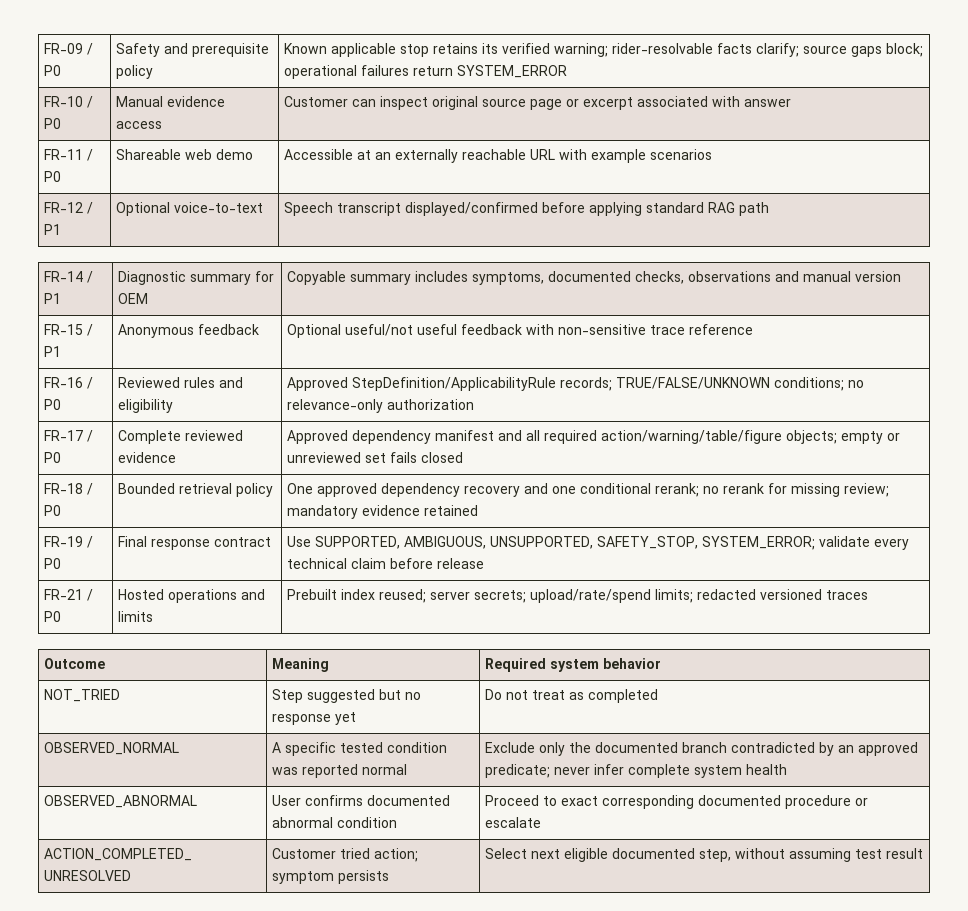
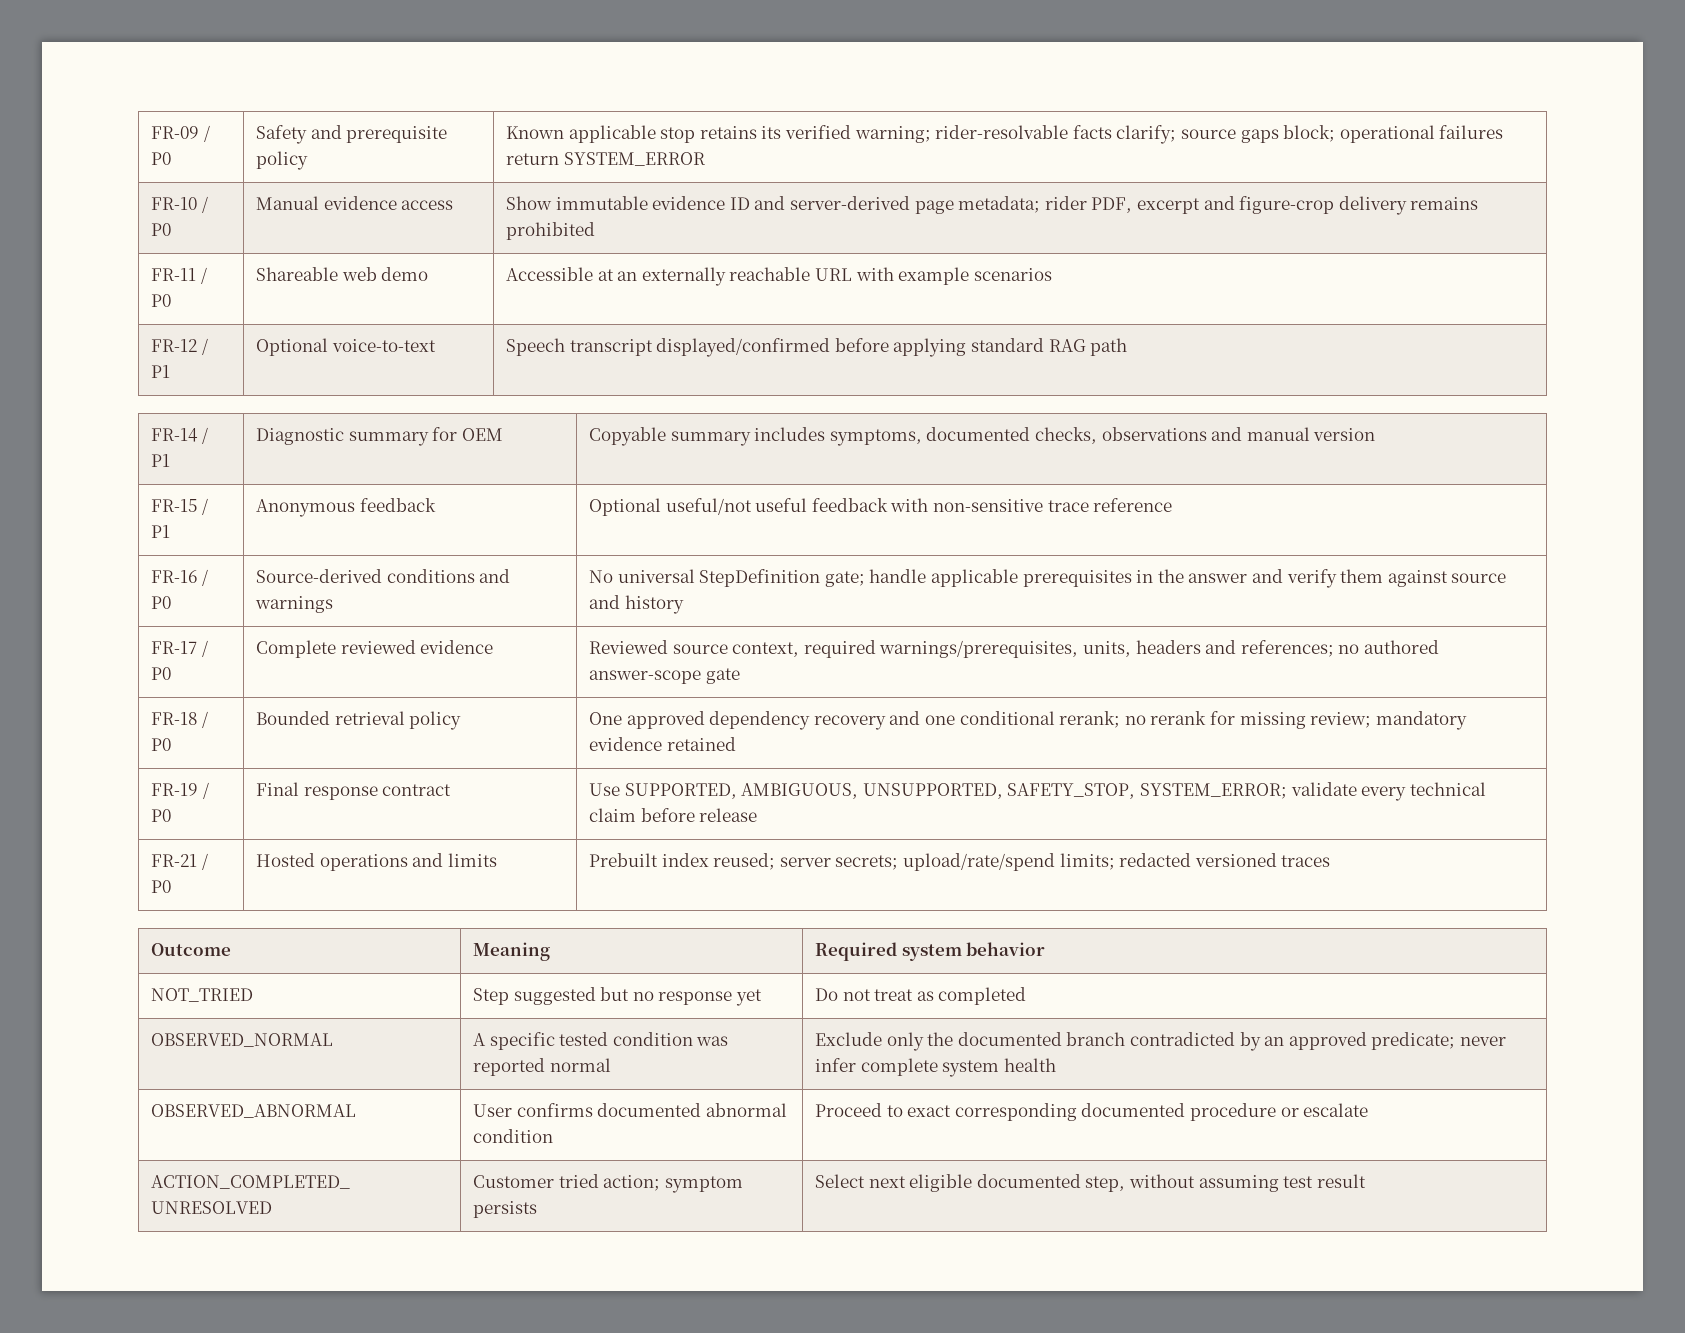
[283,96,791,110] Customer can inspect original source page or excerpt associated with answer -> [506,196,1479,215] [506,222,596,240] Show immutable evidence ID and server-derived page metadata; rider PDF, excerpt and figure-crop delivery remains prohibited
[117,377,243,388] [117,399,173,413] [286,377,864,391] [286,399,474,413] Reviewed rules and eligibility | Approved StepDefinition/ApplicabilityRule records; TRUE/FALSE/UNKNOWN conditions; no relevance-only authorization -> [256,569,511,583] [255,596,334,613] [589,569,1507,588] [589,595,684,614] Source-derived conditions and warnings | No universal StepDefinition gate; handle applicable prerequisites in the answer and verify them against source and history
[286,430,900,444] [286,452,463,463] Approved dependency manifest and all required action/warning/table/figure objects; empty or unreviewed set fails closed -> [589,640,1439,658] [589,668,740,684] Reviewed source context, required warnings/prerequisites, units, headers and references; no authored answer-scope gate

